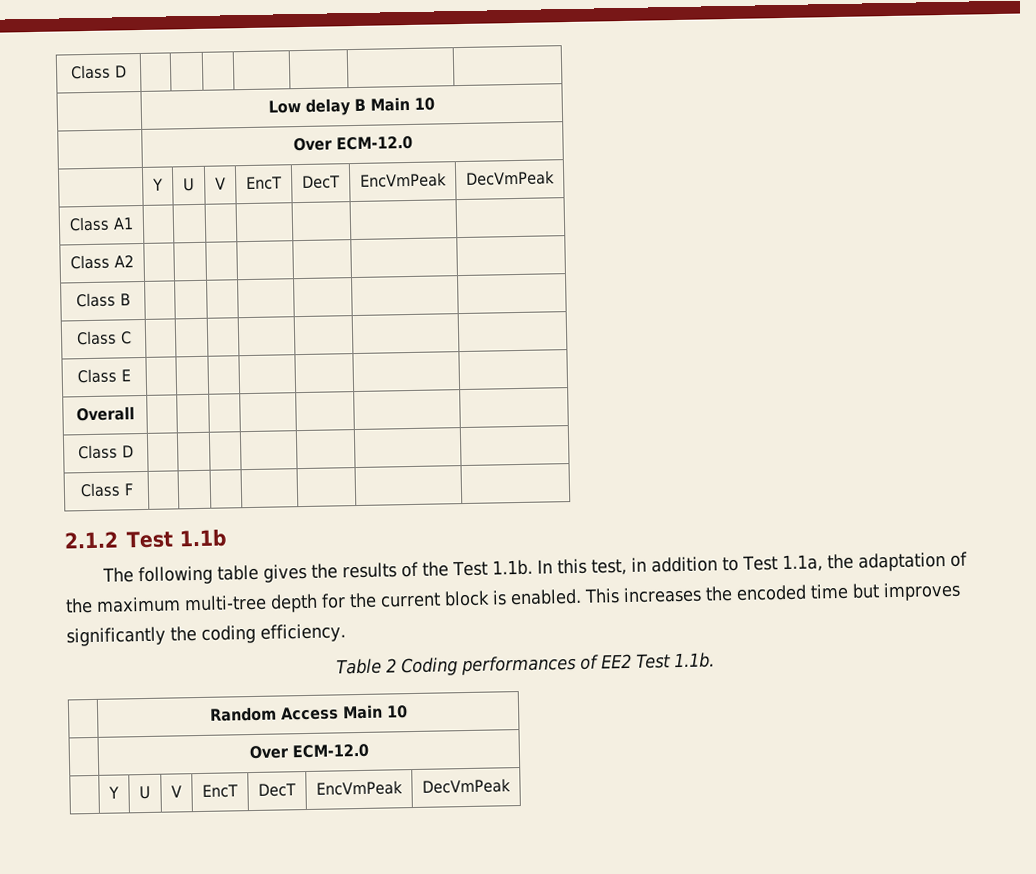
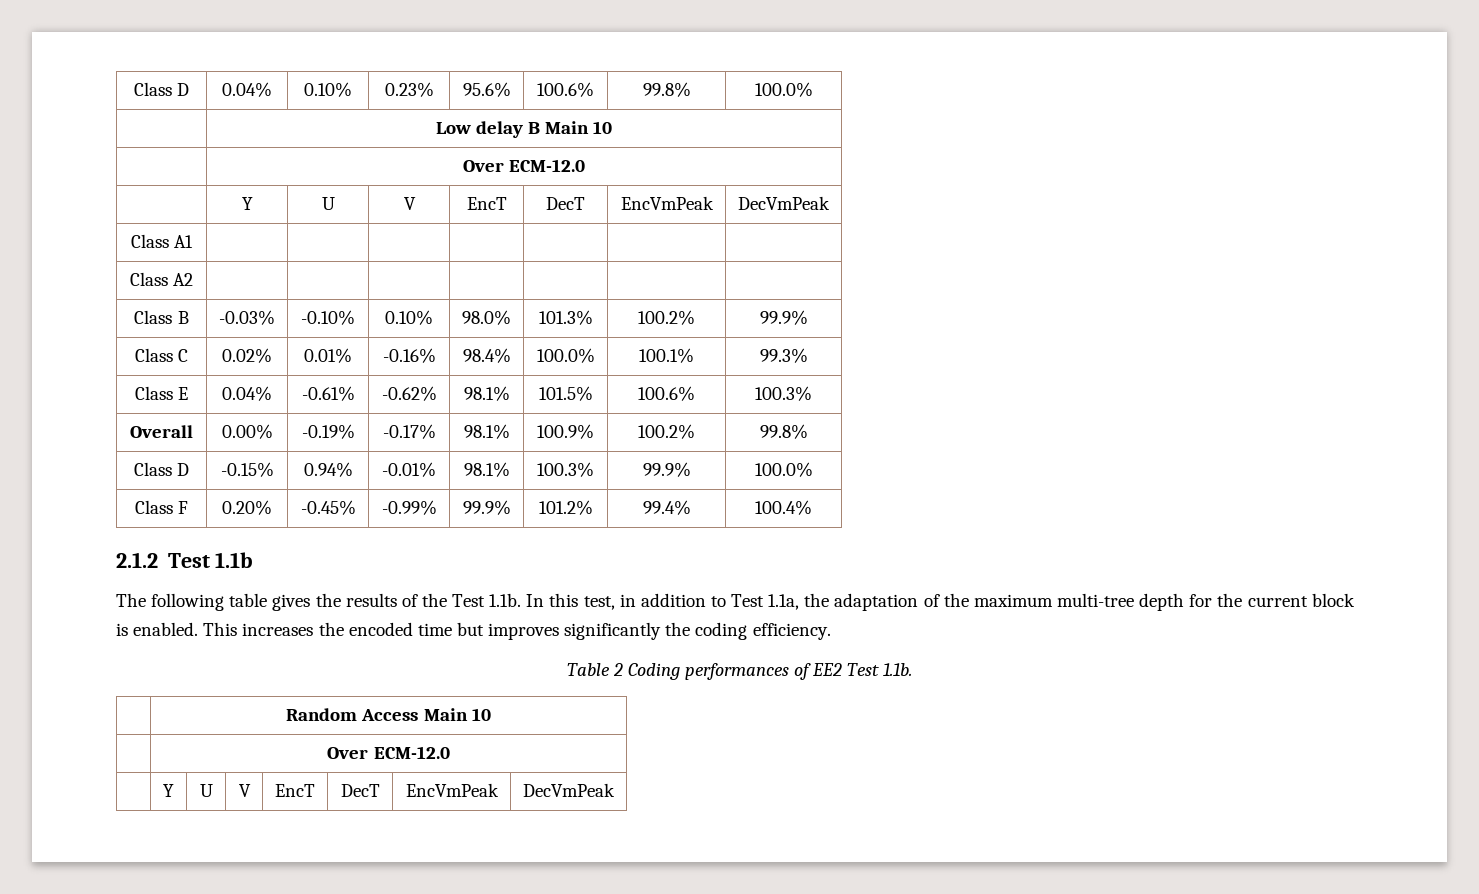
[70,64,127,80] Class D | | | | | | | -> [133,82,190,96] [222,82,272,97] [304,82,352,97] [384,82,434,97] [462,82,511,97] [537,82,594,97] [642,82,691,97] [754,82,813,97] Class D | 0.04% | 0.10% | 0.23% | 95.6% | 100.6% | 99.8% | 100.0%
[75,330,132,346] [77,368,131,384] [75,406,135,422] [78,444,134,460] [79,482,134,498] | | | | | | // Class C | | | | | | | // Class E | | | | | | | // Overall | | | | | | | // Class D | | | | | | | // Class F | | | | | | | -> [219,310,275,325] [301,310,355,325] [385,310,433,325] [462,310,511,325] [538,310,593,325] [638,310,695,325] [759,310,808,325] [134,348,189,362] [222,348,272,363] [304,348,352,363] [382,348,436,363] [462,348,511,363] [536,348,595,363] [639,348,694,363] [759,348,808,363] [134,386,189,400] [222,386,272,401] [301,386,355,401] [381,386,437,401] [463,386,510,401] [538,386,593,401] [638,386,695,401] [755,386,812,401] [130,425,193,438] [221,424,273,439] [301,424,355,439] [382,424,436,439] [463,424,510,439] [537,424,594,439] [638,424,695,439] [759,424,808,439] [133,462,190,476] [220,462,274,477] [303,462,353,477] [382,462,436,477] [463,462,510,477] [537,462,594,477] [642,462,691,477] [754,462,813,477] [134,500,189,514] [222,500,272,515] [300,500,356,515] [381,500,437,515] [462,500,511,515] [538,500,593,515] [642,500,691,515] [755,500,812,515] -0.03% | -0.10% | 0.10% | 98.0% | 101.3% | 100.2% | 99.9% // Class C | 0.02% | 0.01% | -0.16% | 98.4% | 100.0% | 100.1% | 99.3% // Class E | 0.04% | -0.61% | -0.62% | 98.1% | 101.5% | 100.6% | 100.3% // Overall | 0.00% | -0.19% | -0.17% | 98.1% | 100.9% | 100.2% | 99.8% // Class D | -0.15% | 0.94% | -0.01% | 98.1% | 100.3% | 99.9% | 100.0% // Class F | 0.20% | -0.45% | -0.99% | 99.9% | 101.2% | 99.4% | 100.4%

